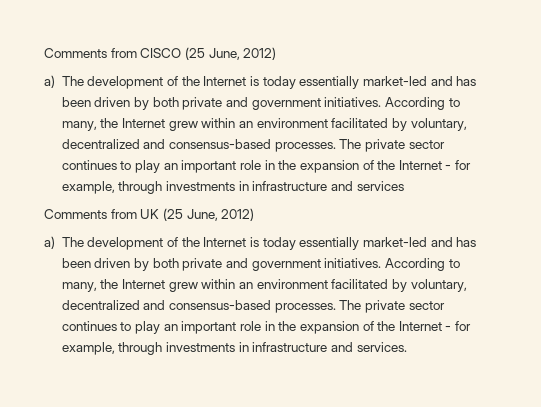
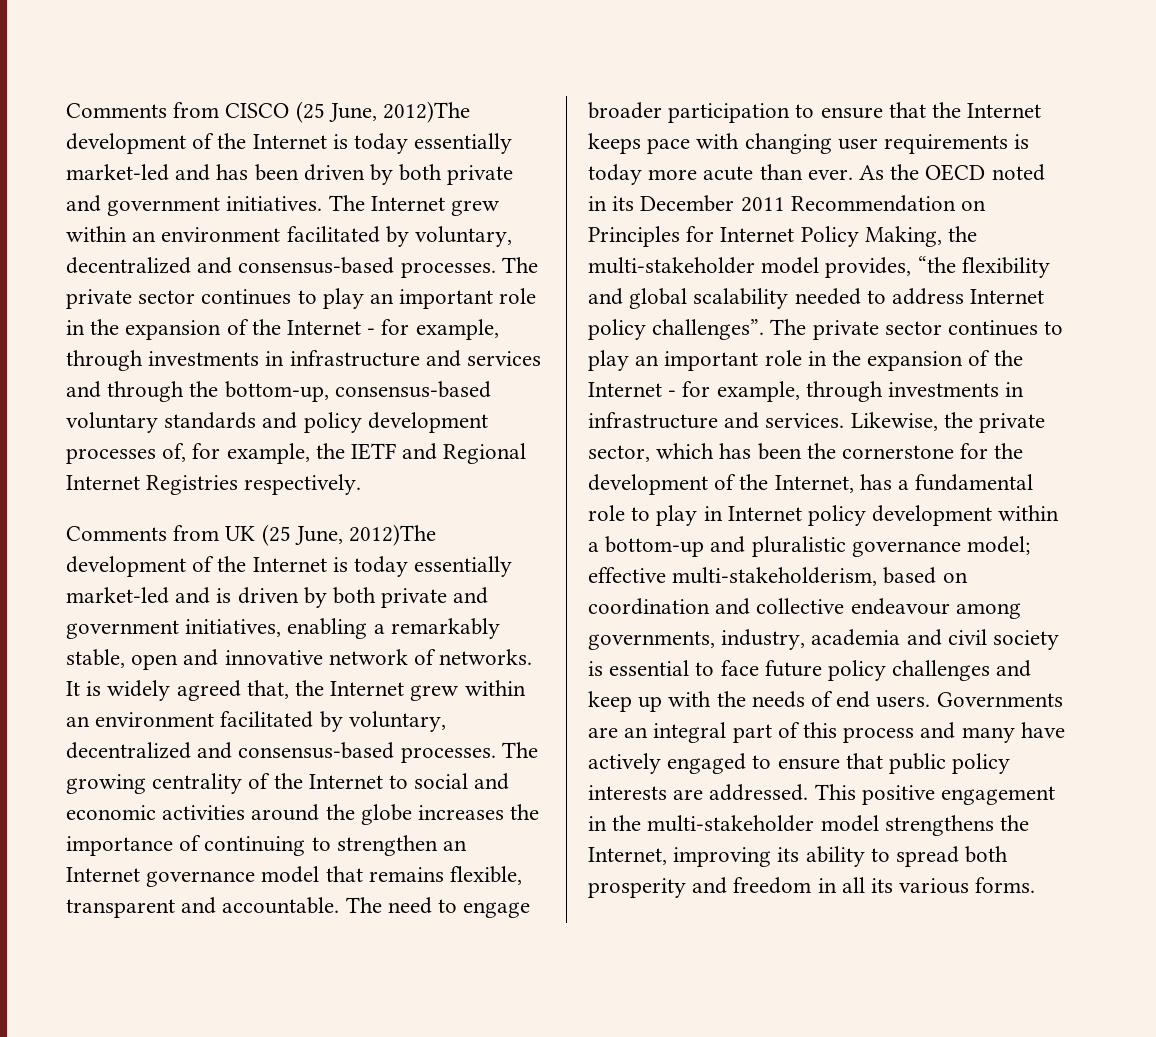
[243,47,277,60] [44,75,84,88] 2012) // a) The -> [383,101,471,123] 2012)The
[384,97,460,110] [61,118,119,131] According to many, the -> [328,195,365,211] The
(404, 186) none -> [66,381,491,402] [66,412,488,433] [66,443,527,464] [66,474,362,495] and through the bottom-up, consensus-based voluntary standards and policy development processes of, for example, the IETF and Regional Internet Registries respectively.
[221,208,255,221] [44,236,477,250] [61,258,460,271] [61,282,97,292] 2012) // a) The development of the Internet is today essentially market-led and has been driven by both private and government initiatives. According to many, -> [349,524,437,546] [66,556,513,577] [66,587,489,608] [66,618,500,639] [66,649,533,670] [66,680,289,701] 2012)The development of the Internet is today essentially market-led and is driven by both private and government initiatives, enabling a remarkably stable, open and innovative network of networks. It is widely agreed that,
(362, 305) none -> [66,773,510,794] [66,804,540,825] [66,835,468,856] [66,866,523,887] [66,897,531,918] [588,102,1042,123] [588,133,1030,154] [588,164,1045,185] [588,195,987,212] [588,226,978,247] [588,256,1050,278] [588,288,1045,309] [588,319,807,340] growing centrality of the Internet to social and economic activities around the globe increases the importance of continuing to strengthen an Internet governance model that remains flexible, transparent and accountable. The need to engage broader participation to ensure that the Internet keeps pace with changing user requirements is today more acute than ever. As the OECD noted in its December 2011 Recommendation on Principles for Internet Policy Making, the multi-stakeholder model provides, “the flexibility and global scalability needed to address Internet policy challenges”. The
(407, 347) none -> [850,412,1046,433] [588,443,1024,462] [588,474,1034,495] [588,505,1060,526] [588,536,1031,557] [588,567,968,586] [588,598,1021,619] [588,629,1060,650] [588,660,1032,681] [588,691,1063,712] [588,722,1065,743] [588,753,1011,774] [588,784,1056,805] [588,815,1030,836] [588,846,1009,867] [588,877,1036,898] Likewise, the private sector, which has been the cornerstone for the development of the Internet, has a fundamental role to play in Internet policy development within a bottom-up and pluralistic governance model; effective multi-stakeholderism, based on coordination and collective endeavour among governments, industry, academia and civil society is essential to face future policy challenges and keep up with the needs of end users. Governments are an integral part of this process and many have actively engaged to ensure that public policy interests are addressed. This positive engagement in the multi-stakeholder model strengthens the Internet, improving its ability to spread both prosperity and freedom in all its various forms.

